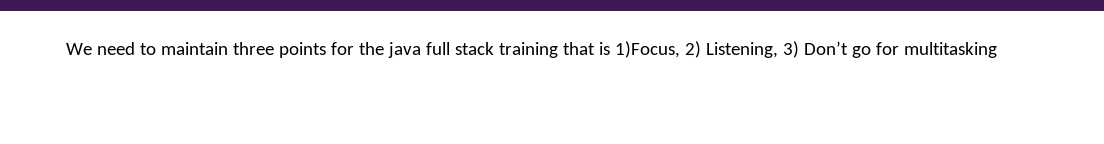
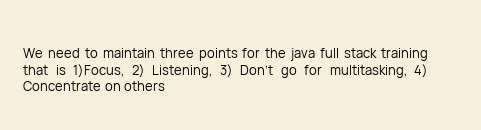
[903,42,997,58] multitasking -> [329,64,428,78] [23,81,166,91] multitasking, 4) Concentrate on others

